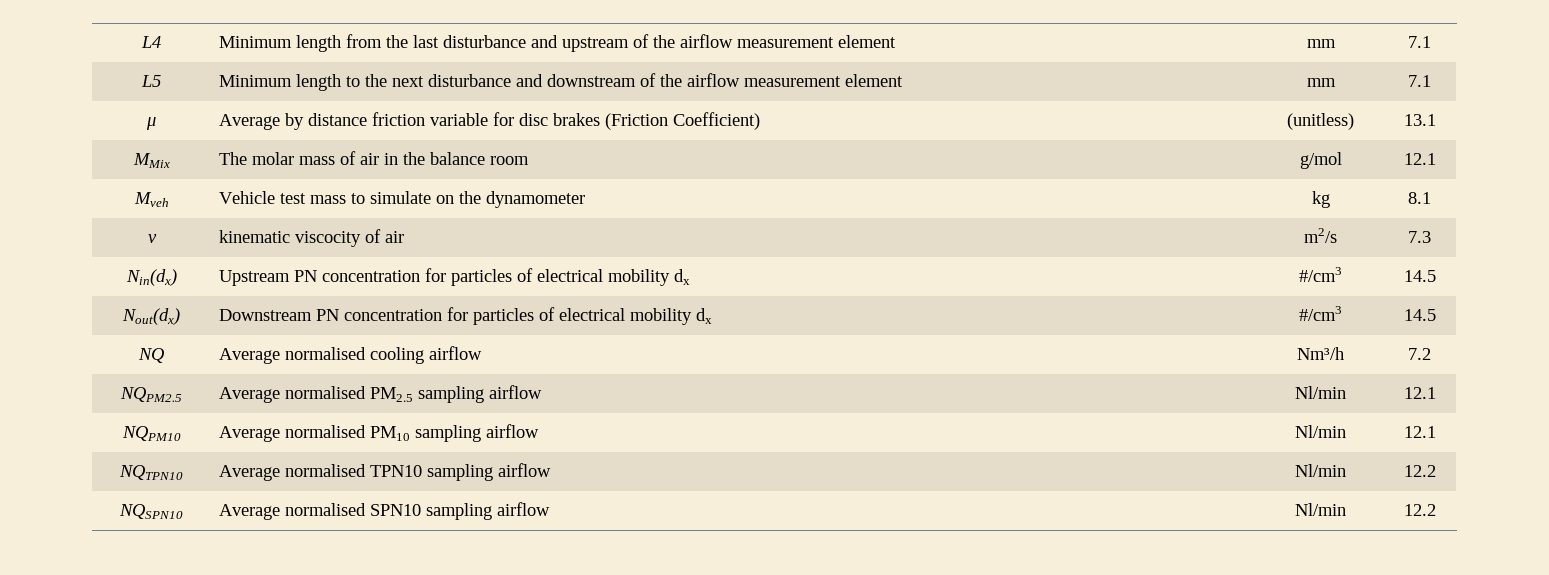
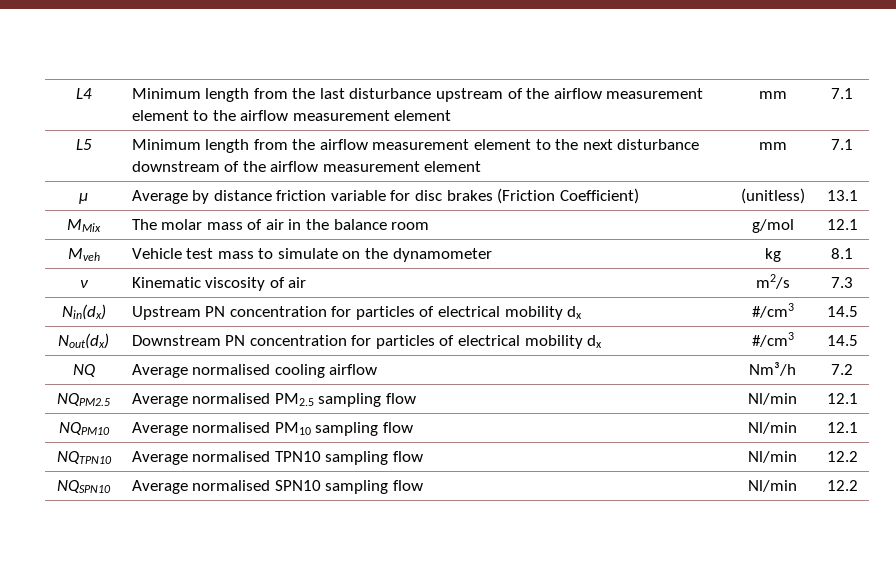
[530,35,558,48] and -> (432, 93) none
(896, 41) none -> [193,110,452,121] to the airflow measurement element
(341, 82) none -> [253,139,532,150] from the airflow measurement element
[515,74,543,87] and -> (700, 144) none
[218,230,361,247] kinematic viscocity -> [131,277,266,291] Kinematic viscosity
[488,385,542,399] airflow -> [385,393,416,404] flow
[485,424,539,438] airflow -> [382,422,413,433] flow
[497,463,551,477] airflow -> [392,451,423,462] flow
[496,502,550,516] airflow -> [392,480,423,491] flow

